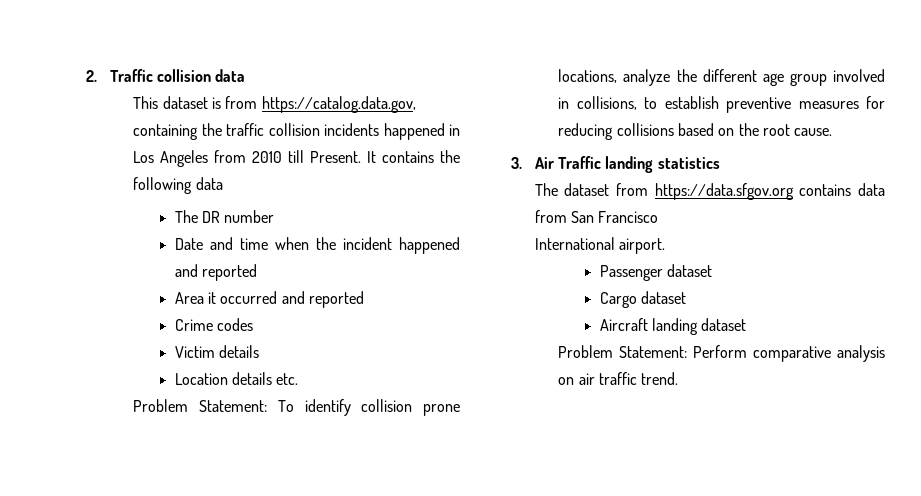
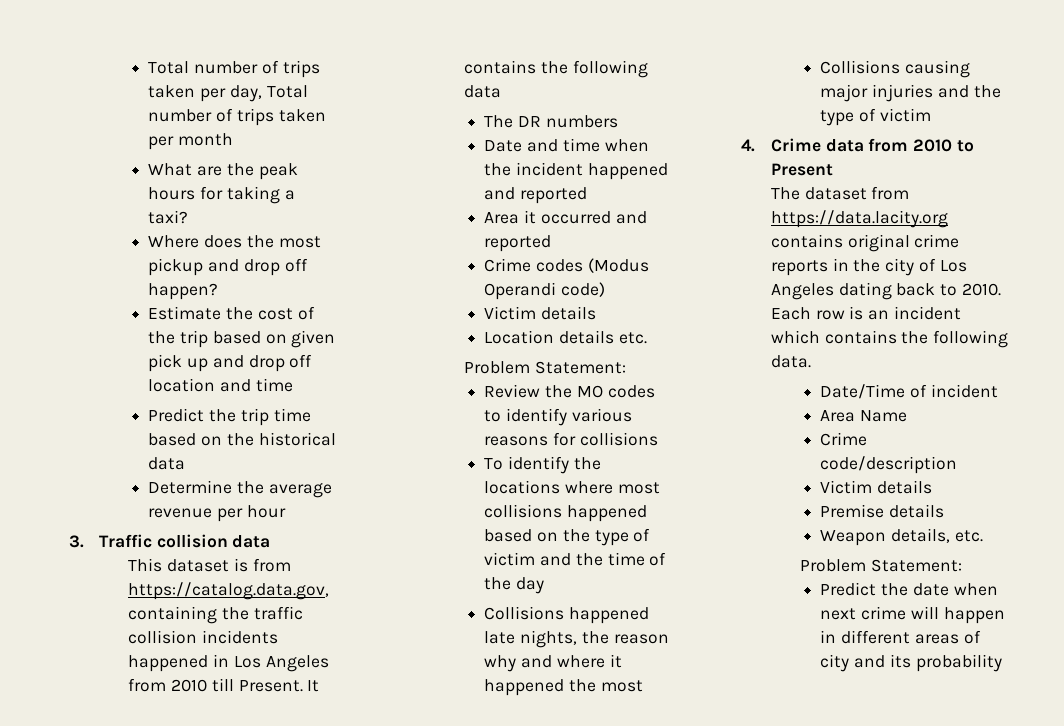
[85,70,97,82] 2. -> [148,60,320,78] [148,85,308,102] [148,108,326,126] [148,133,234,150] [148,163,298,180] [148,186,295,204] [148,210,189,224] [148,235,321,248] [148,258,308,276] [148,283,219,300] [148,306,315,320] [148,330,336,348] [148,354,313,372] [148,378,293,392] [148,408,311,426] [148,432,336,446] [148,457,186,470] [148,480,332,498] [148,505,286,522] [69,535,85,548] Total number of trips taken per day, Total number of trips taken per month // What are the peak hours for taking a taxi? // Where does the most pickup and drop off happen? // Estimate the cost of the trip based on given pick up and drop off location and time // Predict the trip time based on the historical data // Determine the average revenue per hour // 3.
[224,210,275,223] number -> [545,115,618,128] numbers
(254, 324) none -> [587,258,649,273] [484,282,606,300] (Modus Operandi code)
[277,399,460,416] [558,69,885,86] [558,96,885,113] [558,123,833,140] [510,156,720,173] [534,183,885,200] [534,210,659,223] [534,237,665,254] [599,264,713,281] [599,291,687,308] [599,318,747,335] [558,345,885,362] [558,372,679,385] To identify collision prone locations, analyze the different age group involved in collisions, to establish preventive measures for reducing collisions based on the root cause. // 3. Air Traffic landing statistics // The dataset from https://data.sfgov.org contains data from San Francisco // International airport. // Passenger dataset // Cargo dataset // Aircraft landing dataset // Problem Statement: Perform comparative analysis on air traffic trend. -> [484,384,655,398] [484,408,632,426] [484,432,658,446] [484,456,601,474] [484,480,660,494] [484,504,648,522] [484,528,651,546] [484,552,667,566] [484,577,545,594] [484,606,650,624] [484,630,669,648] [484,654,622,672] [484,679,643,696] [820,60,971,78] [820,84,1001,102] [820,108,931,126] [741,138,974,152] [770,163,833,176] [770,186,910,200] [770,210,948,228] [770,234,960,252] [770,258,967,276] [770,282,1001,300] [770,306,961,320] [770,330,1009,348] [770,355,811,368] [820,384,998,399] [820,410,908,422] [820,432,868,446] [820,456,958,474] [820,480,933,494] [820,504,945,518] [820,528,983,546] [800,559,963,572] [820,582,998,596] [820,606,1005,624] [820,630,981,644] [820,654,1002,672] // Review the MO codes to identify various reasons for collisions // To identify the locations where most collisions happened based on the type of victim and the time of the day // Collisions happened late nights, the reason why and where it happened the most // Collisions causing major injuries and the type of victim // 4. Crime data from 2010 to Present // The dataset from https://data.lacity.org contains original crime reports in the city of Los Angeles dating back to 2010. Each row is an incident which contains the following data. // Date/Time of incident // Area Name // Crime code/description // Victim details // Premise details // Weapon details, etc. // Problem Statement: // Predict the date when next crime will happen in different areas of city and its probability

